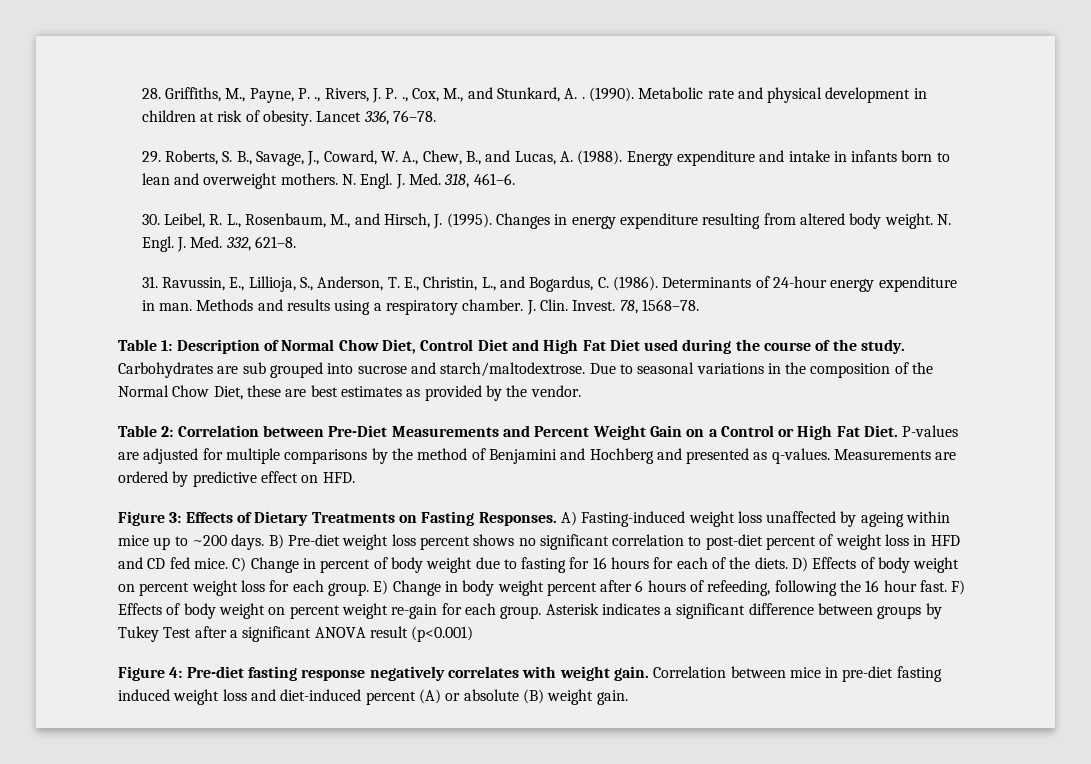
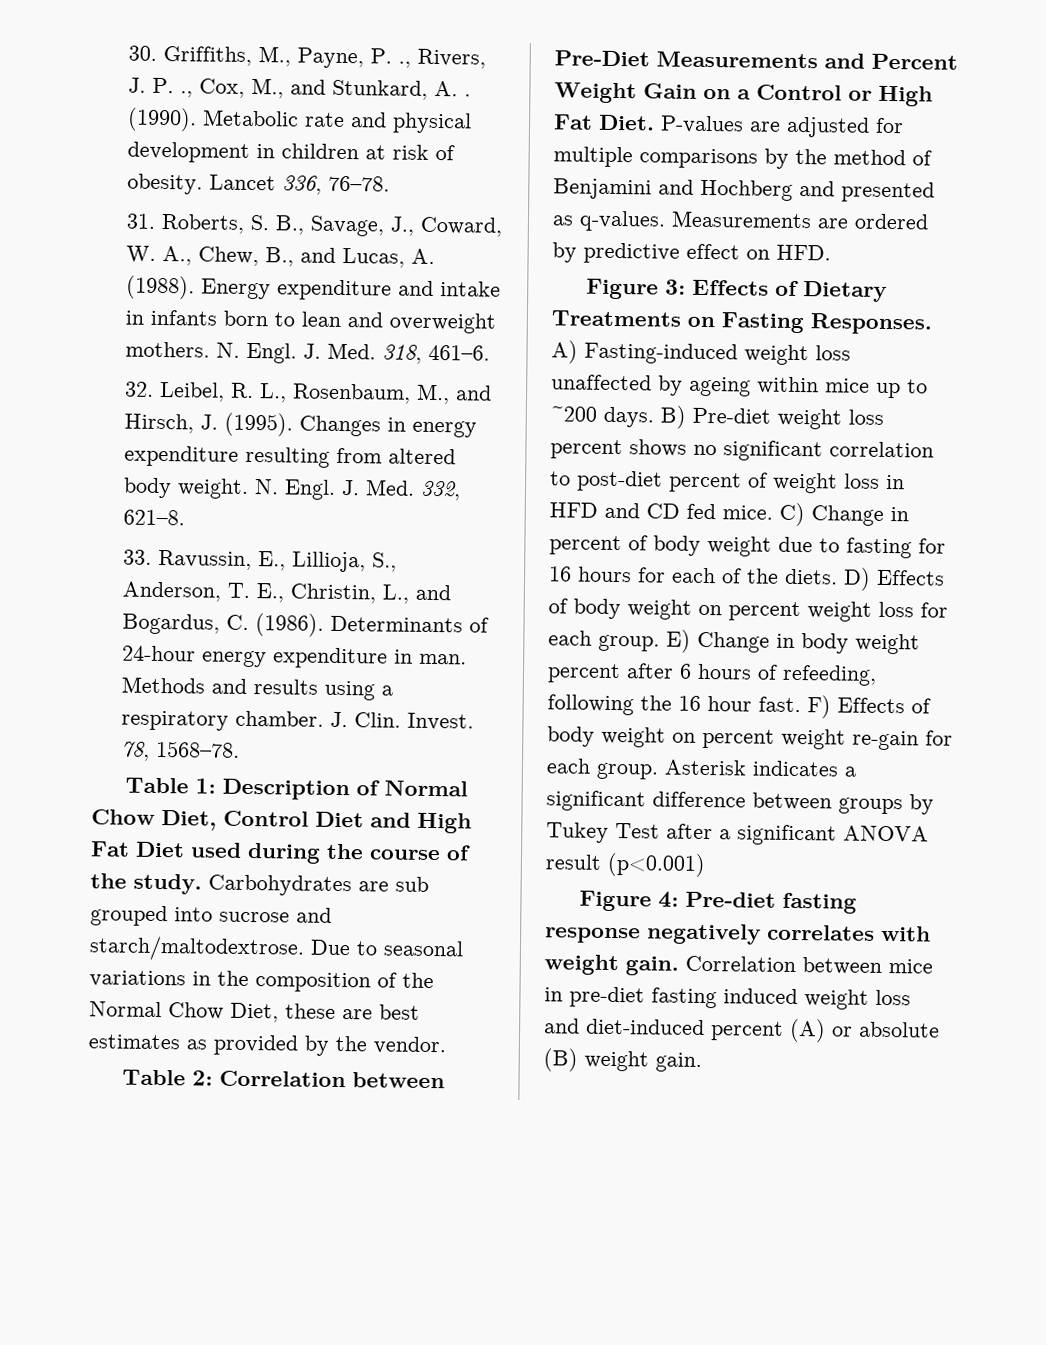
[141,88,161,99] 28. -> [128,45,158,61] 30.
[141,151,161,163] 29. -> [126,213,157,229] 31.
[141,214,160,225] 30. -> [125,381,155,397] 32.
[141,276,158,288] 31. -> [123,549,153,565] 33.

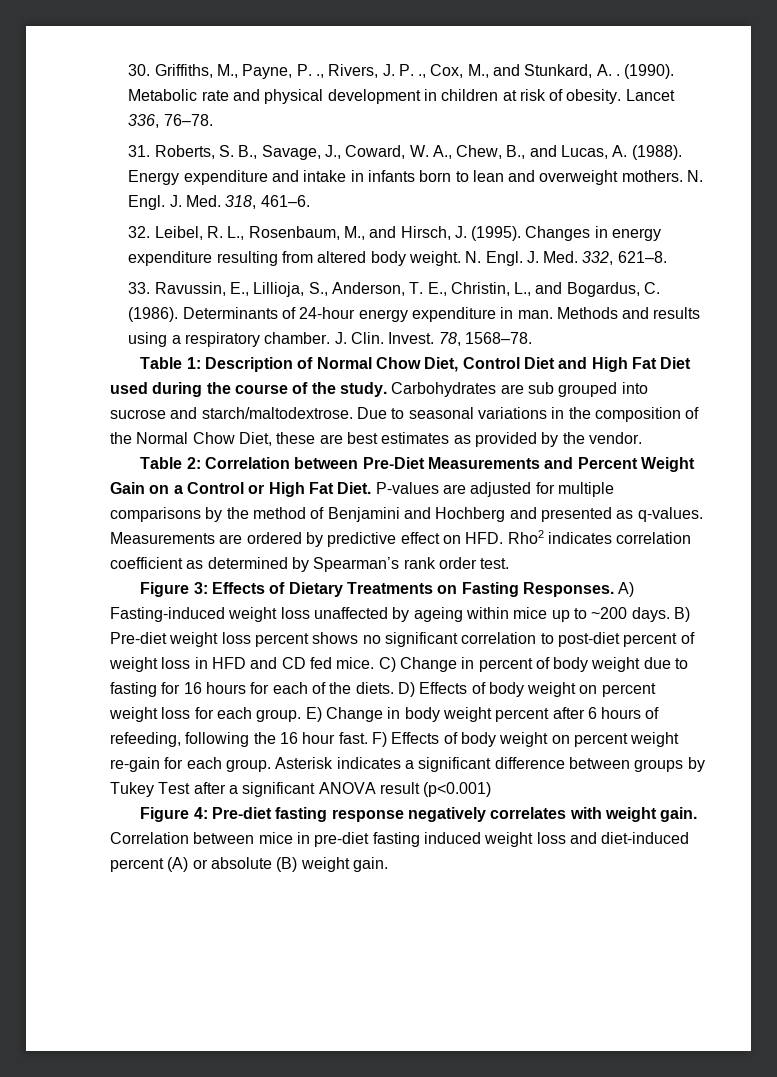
(831, 252) none -> [507,530,692,544] [110,557,510,572] Rho2 indicates correlation coefficient as determined by Spearman’s rank order test.

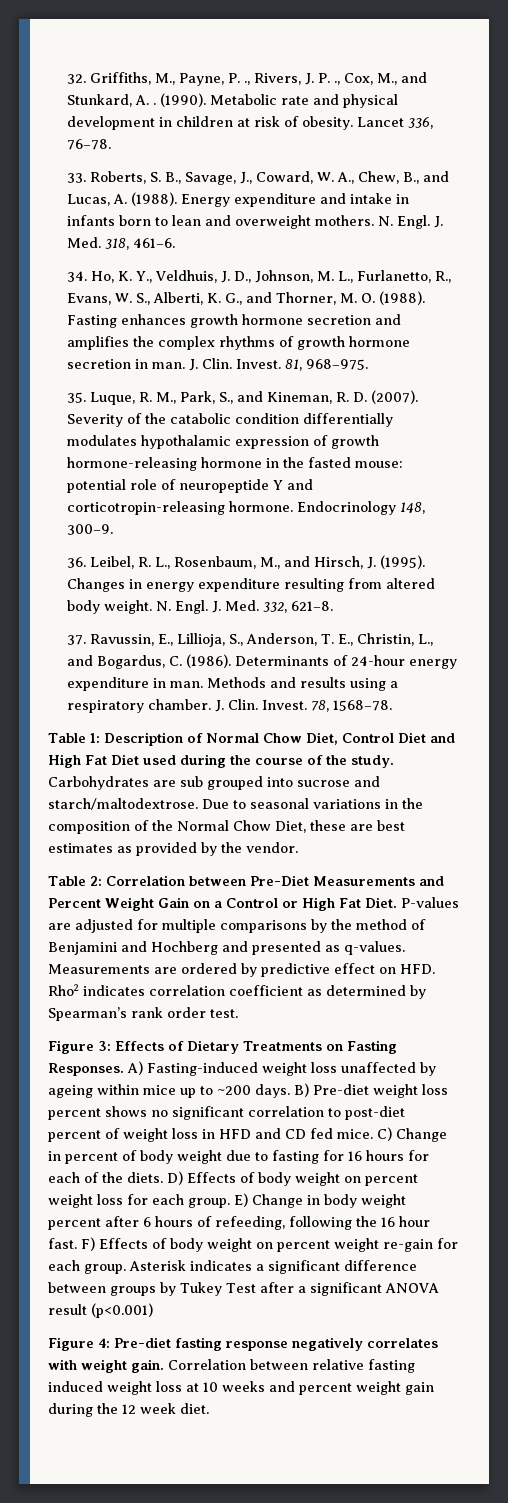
[128,64,151,76] 30. -> [67,74,87,84] 32.
[128,145,151,157] 31. -> [67,173,87,183] 33.
[128,226,151,238] 32. -> [67,270,452,283] [67,291,426,305] [67,314,402,328] [67,336,411,350] [67,358,369,371] [67,390,419,405] [67,413,394,427] [67,435,380,449] [67,457,404,471] [67,479,314,493] [67,501,426,515] [67,524,114,535] [67,557,87,568] 34. Ho, K. Y., Veldhuis, J. D., Johnson, M. L., Furlanetto, R., Evans, W. S., Alberti, K. G., and Thorner, M. O. (1988). Fasting enhances growth hormone secretion and amplifies the complex rhythms of growth hormone secretion in man. J. Clin. Invest. 81, 968–975. // 35. Luque, R. M., Park, S., and Kineman, R. D. (2007). Severity of the catabolic condition differentially modulates hypothalamic expression of growth hormone-releasing hormone in the fasted mouse: potential role of neuropeptide Y and corticotropin-releasing hormone. Endocrinology 148, 300–9. // 36.
[128,282,151,294] 33. -> [67,635,87,645] 37.
[258,832,370,847] mice in pre-diet -> [312,1359,364,1370] relative
[569,832,690,844] [110,857,388,872] and diet-induced percent (A) or absolute (B) weight gain. -> [186,1381,434,1395] [48,1403,209,1417] at 10 weeks and percent weight gain during the 12 week diet.

